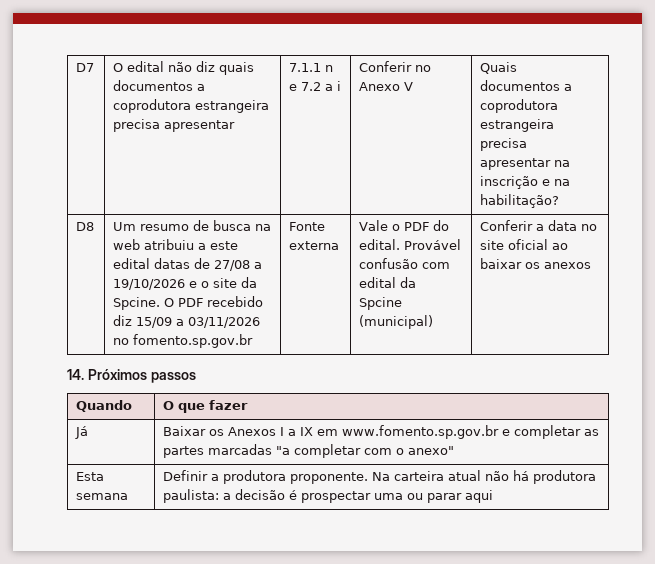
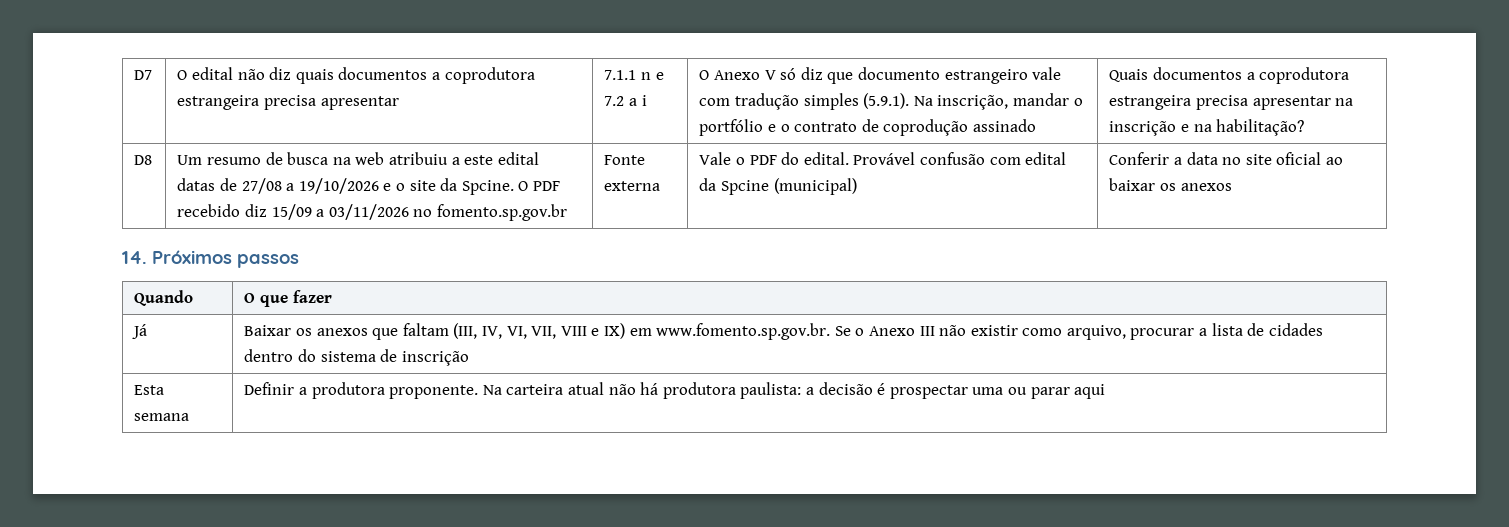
[359,61,432,72] Conferir no -> [699,70,710,80] O
(414, 86) none -> [780,67,1062,84] [699,93,1083,110] [699,119,1037,136] só diz que documento estrangeiro vale com tradução simples (5.9.1). Na inscrição, mandar o portfólio e o contrato de coprodução assinado
[228,425,599,439] [163,444,455,458] Anexos I a IX em www.fomento.sp.gov.br e completar as partes marcadas "a completar com o anexo" -> [316,323,1323,340] [244,349,469,366] anexos que faltam (III, IV, VI, VII, VIII e IX) em www.fomento.sp.gov.br. Se o Anexo III não existir como arquivo, procurar a lista de cidades dentro do sistema de inscrição

